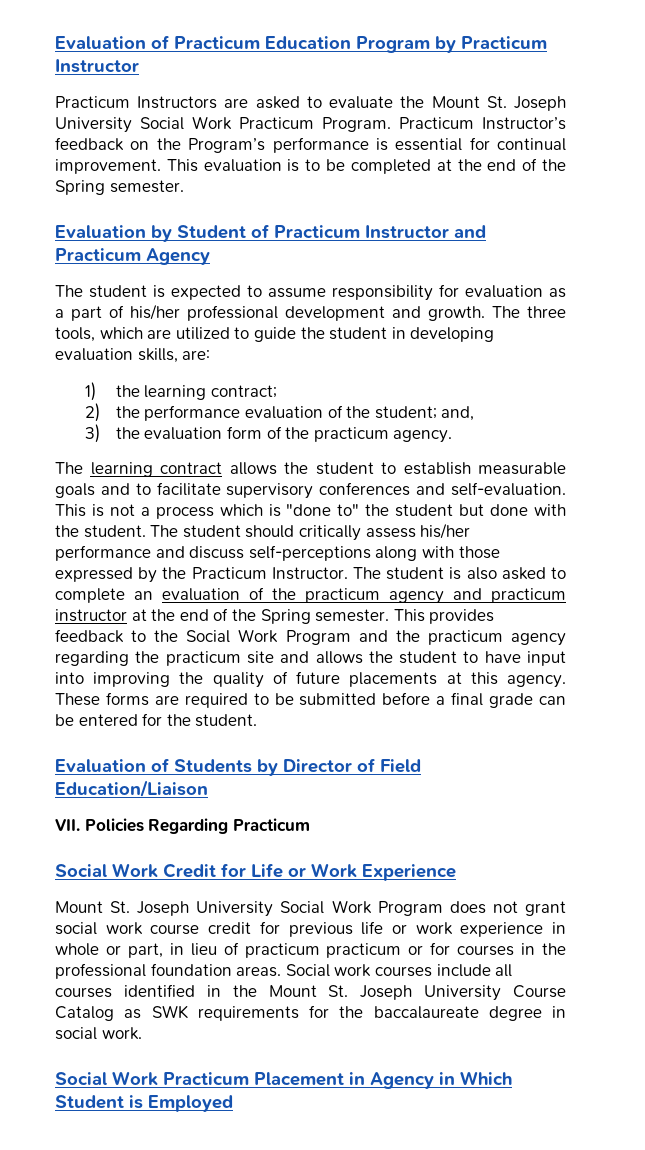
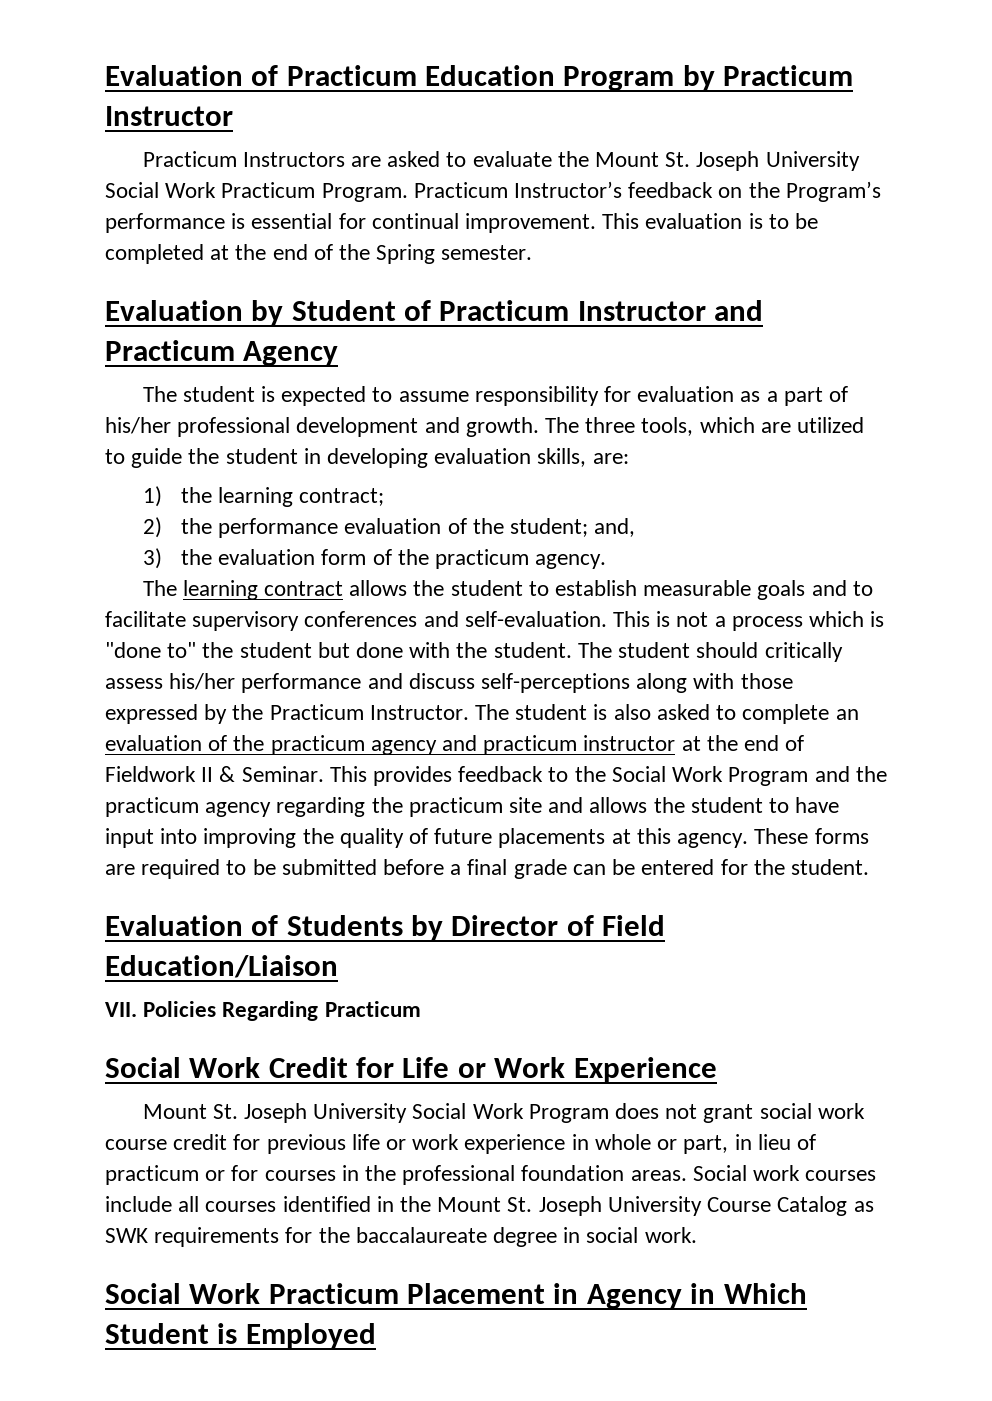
[231,609,390,624] the Spring semester. -> [105,766,324,782] Fieldwork II & Seminar.
[326,943,402,958] practicum -> (199, 1175) none

